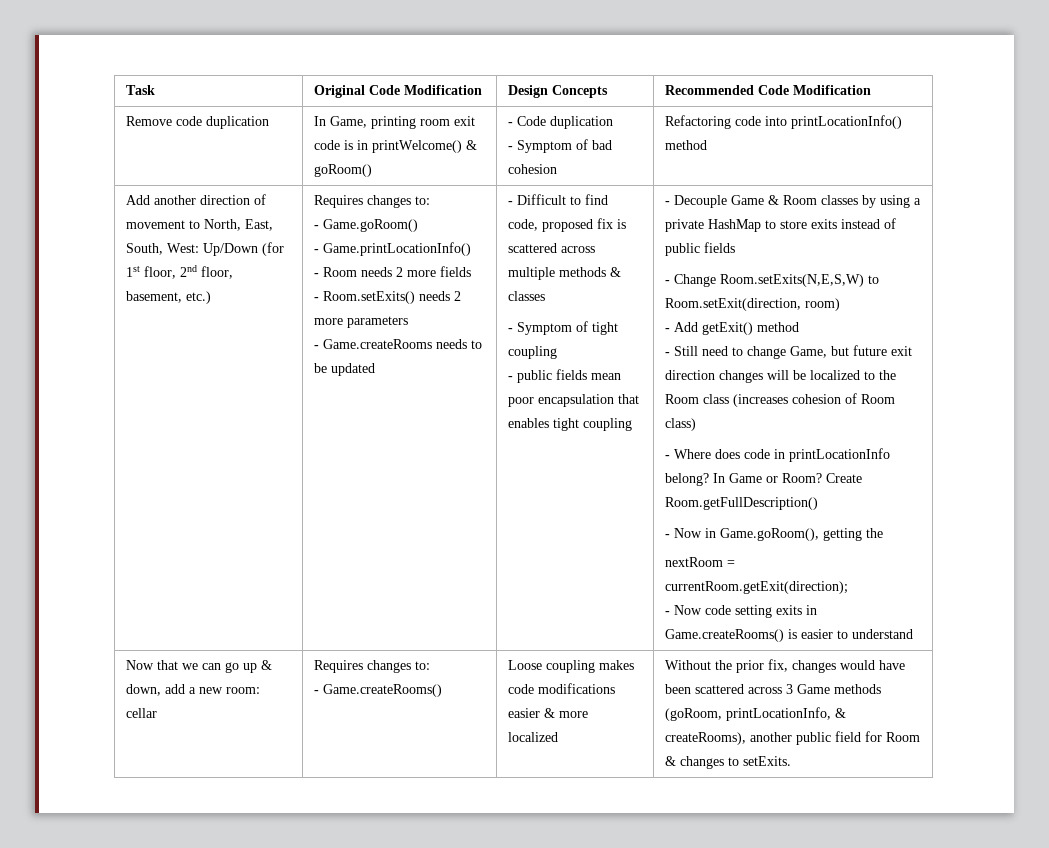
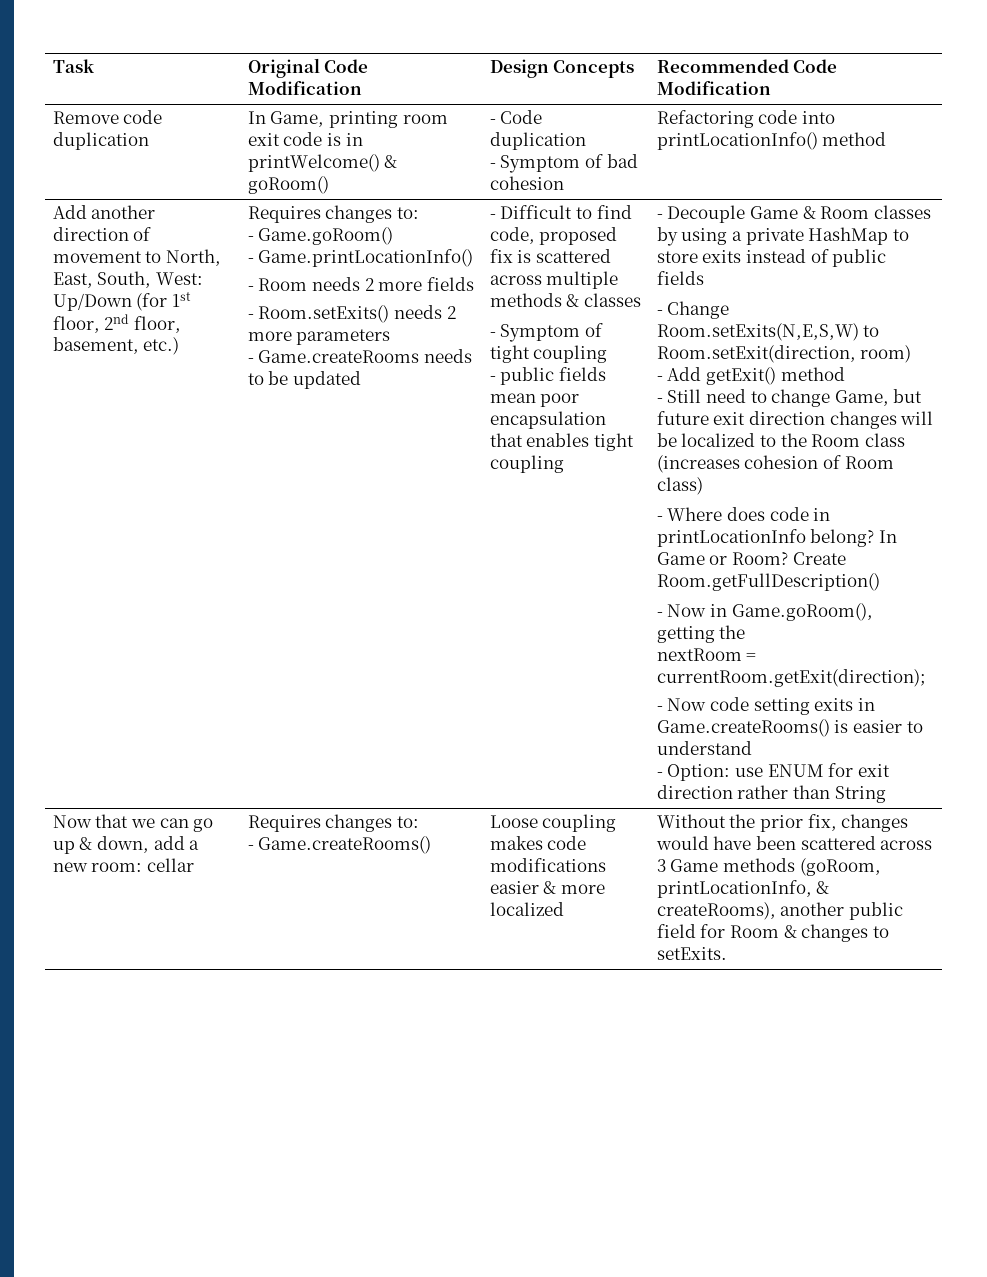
(914, 634) none -> [656,763,890,781] [656,785,886,803] // - Option: use ENUM for exit direction rather than String

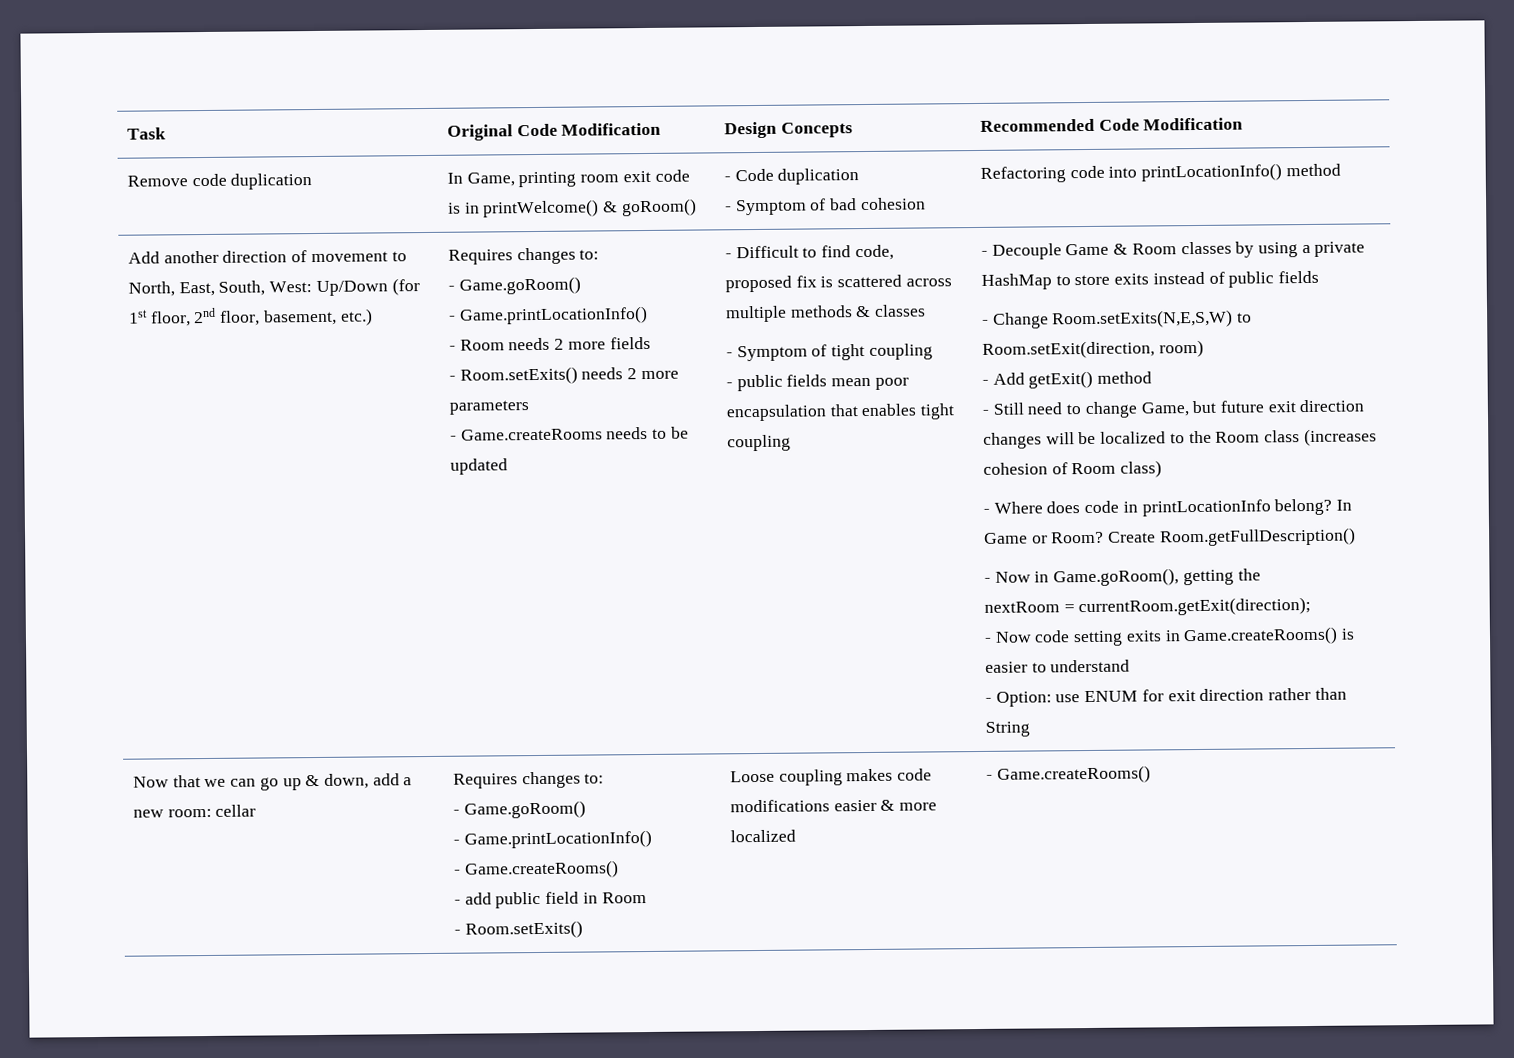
[258,836,432,854] Game.createRooms() -> [463,800,586,819] [452,829,652,849] [453,860,619,879] [453,891,647,909] [453,920,583,939] Game.goRoom() // - Game.printLocationInfo() // - Game.createRooms() // - add public field in Room // - Room.setExits()
[656,814,909,832] [655,836,933,850] [656,858,881,876] [656,880,830,898] [656,902,903,920] [656,924,889,942] [656,947,727,960] Without the prior fix, changes would have been scattered across 3 Game methods (goRoom, printLocationInfo, & createRooms), another public field for Room & changes to setExits. -> [985,765,1151,784] - Game.createRooms()

